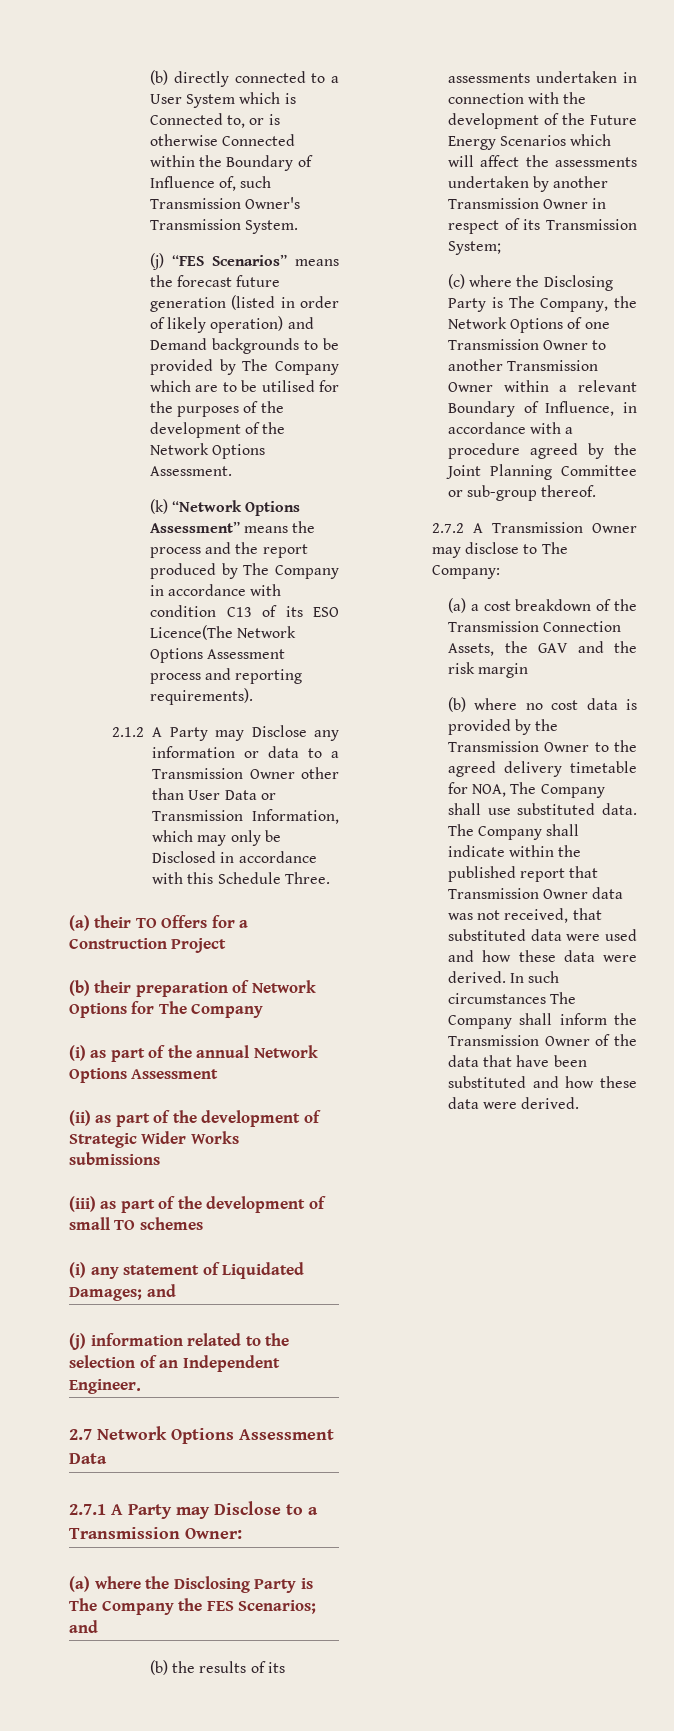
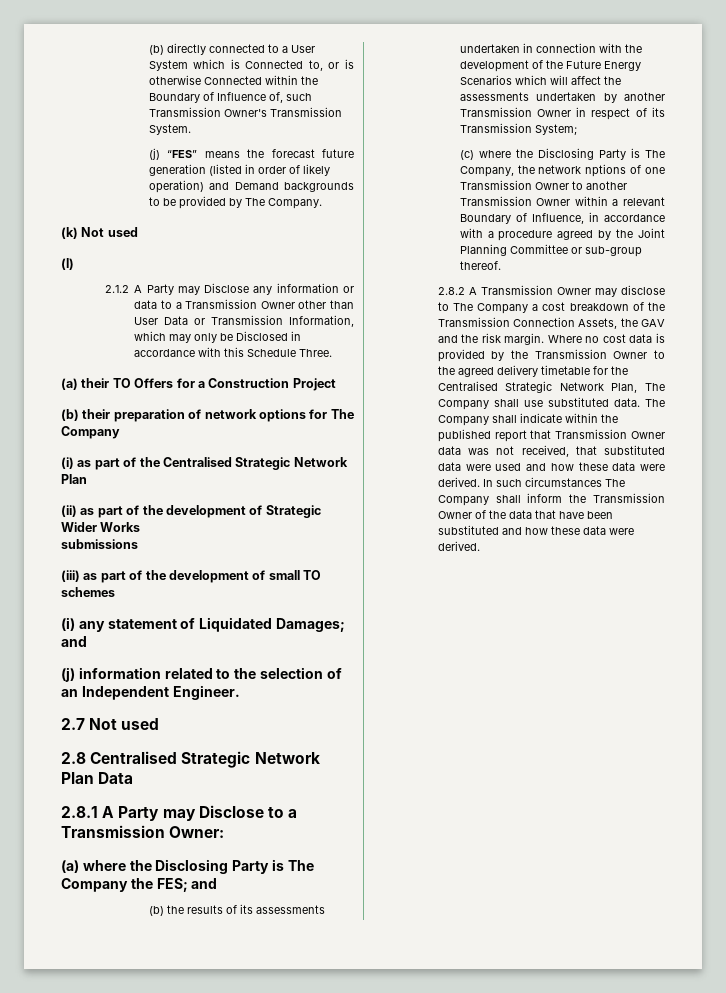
[172,254,287,266] “FES Scenarios” -> [167,150,198,158] “FES”
[275,361,339,375] [150,380,339,392] [150,401,284,417] [150,422,286,438] [150,443,266,459] [150,466,232,476] [150,499,301,516] [150,521,316,533] [150,542,308,558] [150,563,339,579] [150,584,282,596] [150,605,339,617] [150,625,297,640] [150,648,286,663] [150,668,303,684] [150,688,253,705] Company which are to be utilised for the purposes of the development of the Network Options Assessment. // (k) “Network Options Assessment” means the process and the report produced by The Company in accordance with condition C13 of its ESO Licence(The Network Options Assessment process and reporting requirements). -> [267,198,322,209] [61,227,138,239] [61,258,74,270] Company. // (k) Not used // (l)
[251,980,316,993] [69,1003,127,1018] Network Options -> [204,409,306,422] network options
[196,1045,318,1058] [69,1068,219,1083] annual Network Options Assessment -> [162,457,348,470] [61,474,87,484] Centralised Strategic Network Plan
[97,1426,334,1444] Network Options Assessment -> [89,718,160,730] [61,751,320,768] [61,772,94,784] Not used // 2.8 Centralised Strategic Network Plan
[69,1504,106,1515] 2.7.1 -> [61,806,98,818] 2.8.1
[206,1600,317,1614] FES Scenarios; -> [156,878,188,892] FES;
[448,317,564,333] Network Options -> [538,164,627,177] network nptions
[432,523,465,533] 2.7.2 -> [437,287,465,295] 2.8.2
[432,565,501,579] [448,598,466,613] Company: // (a) -> [477,303,529,314] Company
[478,663,529,678] [448,697,518,712] margin // (b) where -> [504,333,582,345] margin. Where
[472,784,507,797] NOA, -> [610,366,628,375] [437,381,638,393] the Centralised Strategic Network Plan,

